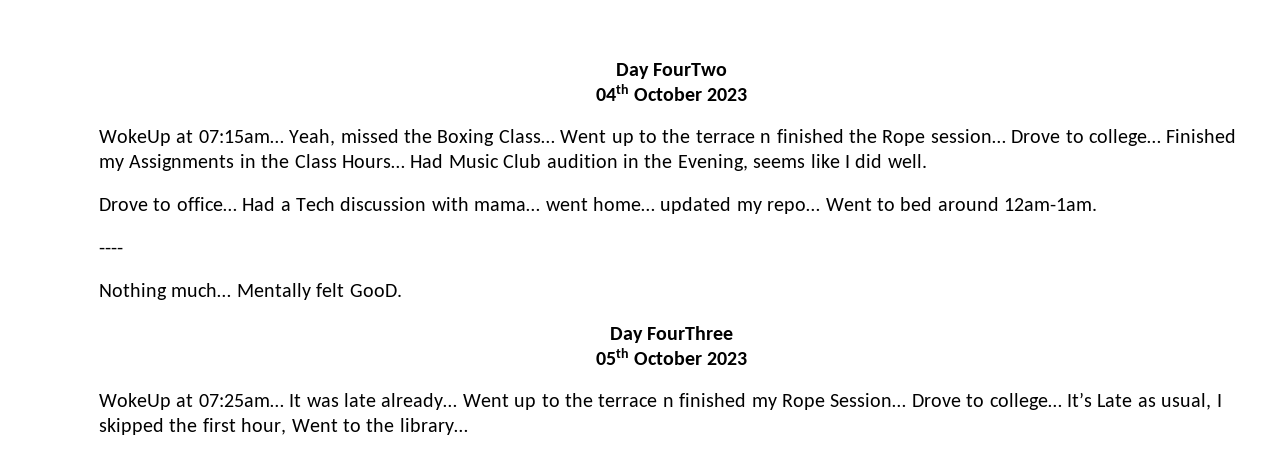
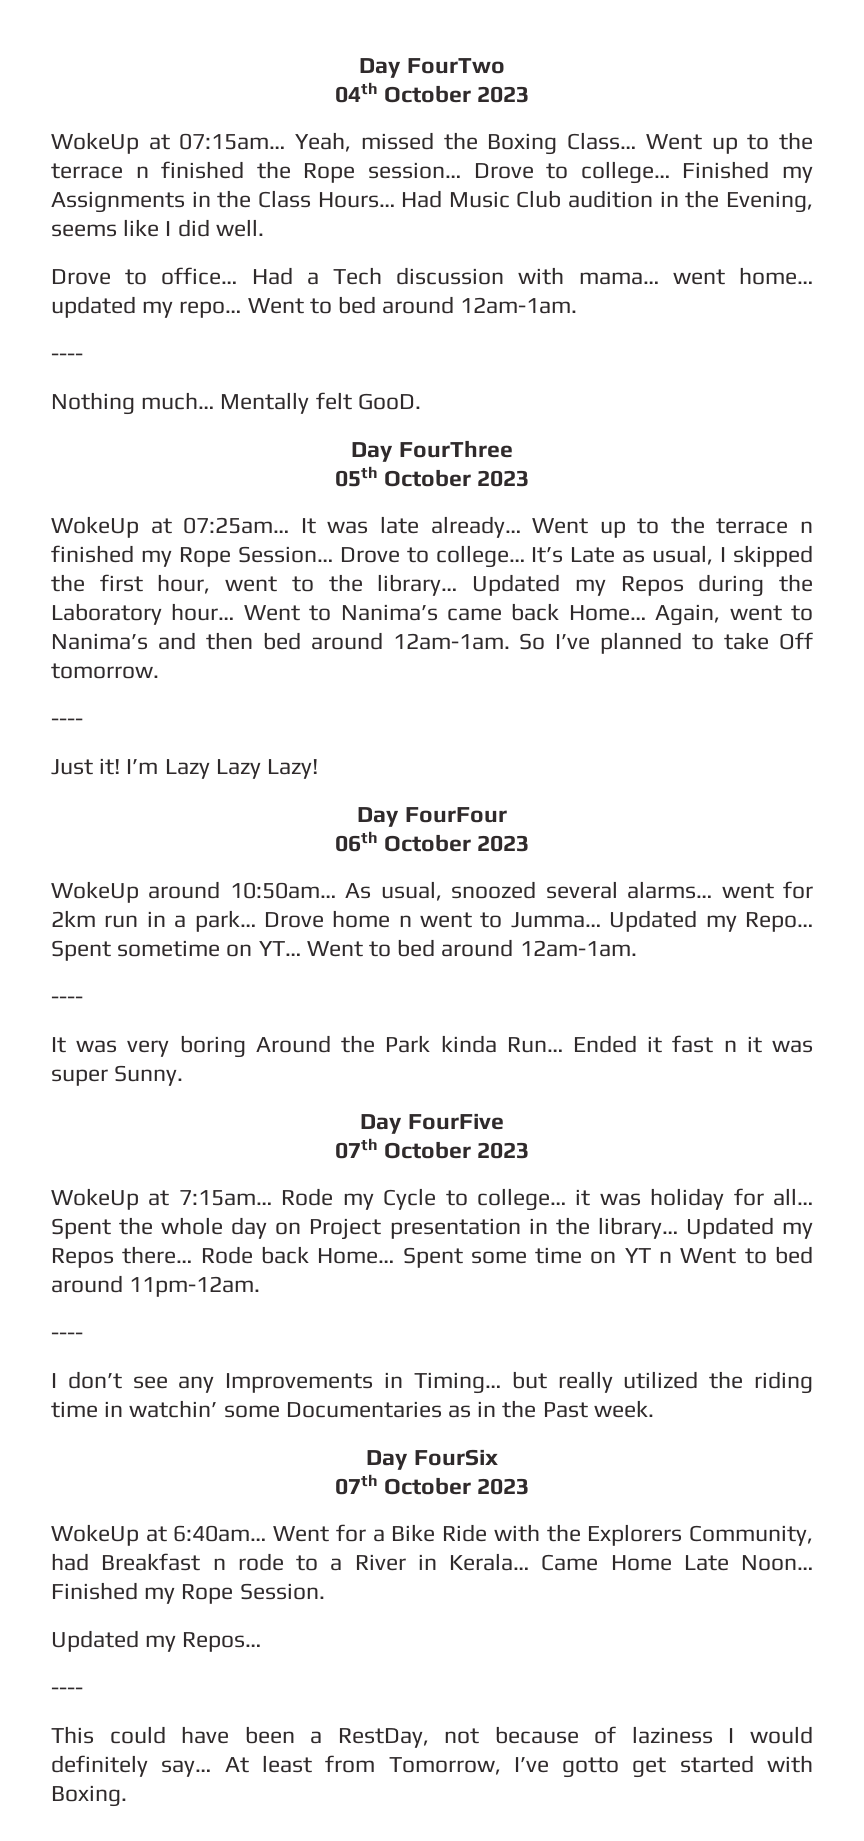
[291,419,338,432] Went -> [225,576,278,592] went
(468, 426) none -> [472,574,814,597] [51,603,813,626] [51,632,813,654] [51,663,159,679] [51,718,83,726] [51,758,319,779] [357,807,507,827] [334,831,530,852] [51,881,814,903] [51,910,813,932] [51,939,637,961] [51,996,83,1004] [51,1035,813,1058] [51,1065,184,1086] [360,1113,504,1134] [334,1138,530,1159] [51,1188,813,1211] [51,1217,813,1240] [51,1246,813,1268] [51,1275,261,1297] [51,1332,83,1340] [51,1371,813,1394] [51,1400,654,1418] [366,1449,498,1470] [334,1474,530,1495] [51,1524,814,1546] [51,1553,813,1571] [51,1582,325,1604] [51,1630,262,1652] [51,1687,83,1695] [51,1726,813,1748] [51,1755,813,1778] [51,1785,127,1807] Updated my Repos during the Laboratory hour… Went to Nanima’s came back Home… Again, went to Nanima’s and then bed around 12am-1am. So I’ve planned to take Off tomorrow. // ---- // Just it! I’m Lazy Lazy Lazy! // Day FourFour // 06th October 2023 // WokeUp around 10:50am… As usual, snoozed several alarms… went for 2km run in a park… Drove home n went to Jumma… Updated my Repo… Spent sometime on YT… Went to bed around 12am-1am. // ---- // It was very boring Around the Park kinda Run… Ended it fast n it was super Sunny. // Day FourFive // 07th October 2023 // WokeUp at 7:15am… Rode my Cycle to college… it was holiday for all… Spent the whole day on Project presentation in the library… Updated my Repos there… Rode back Home… Spent some time on YT n Went to bed around 11pm-12am. // ---- // I don’t see any Improvements in Timing… but really utilized the riding time in watchin’ some Documentaries as in the Past week. // Day FourSix // 07th October 2023 // WokeUp at 6:40am… Went for a Bike Ride with the Explorers Community, had Breakfast n rode to a River in Kerala… Came Home Late Noon… Finished my Rope Session. // Updated my Repos… // ---- // This could have been a RestDay, not because of laziness I would definitely say… At least from Tomorrow, I’ve gotto get started with Boxing.

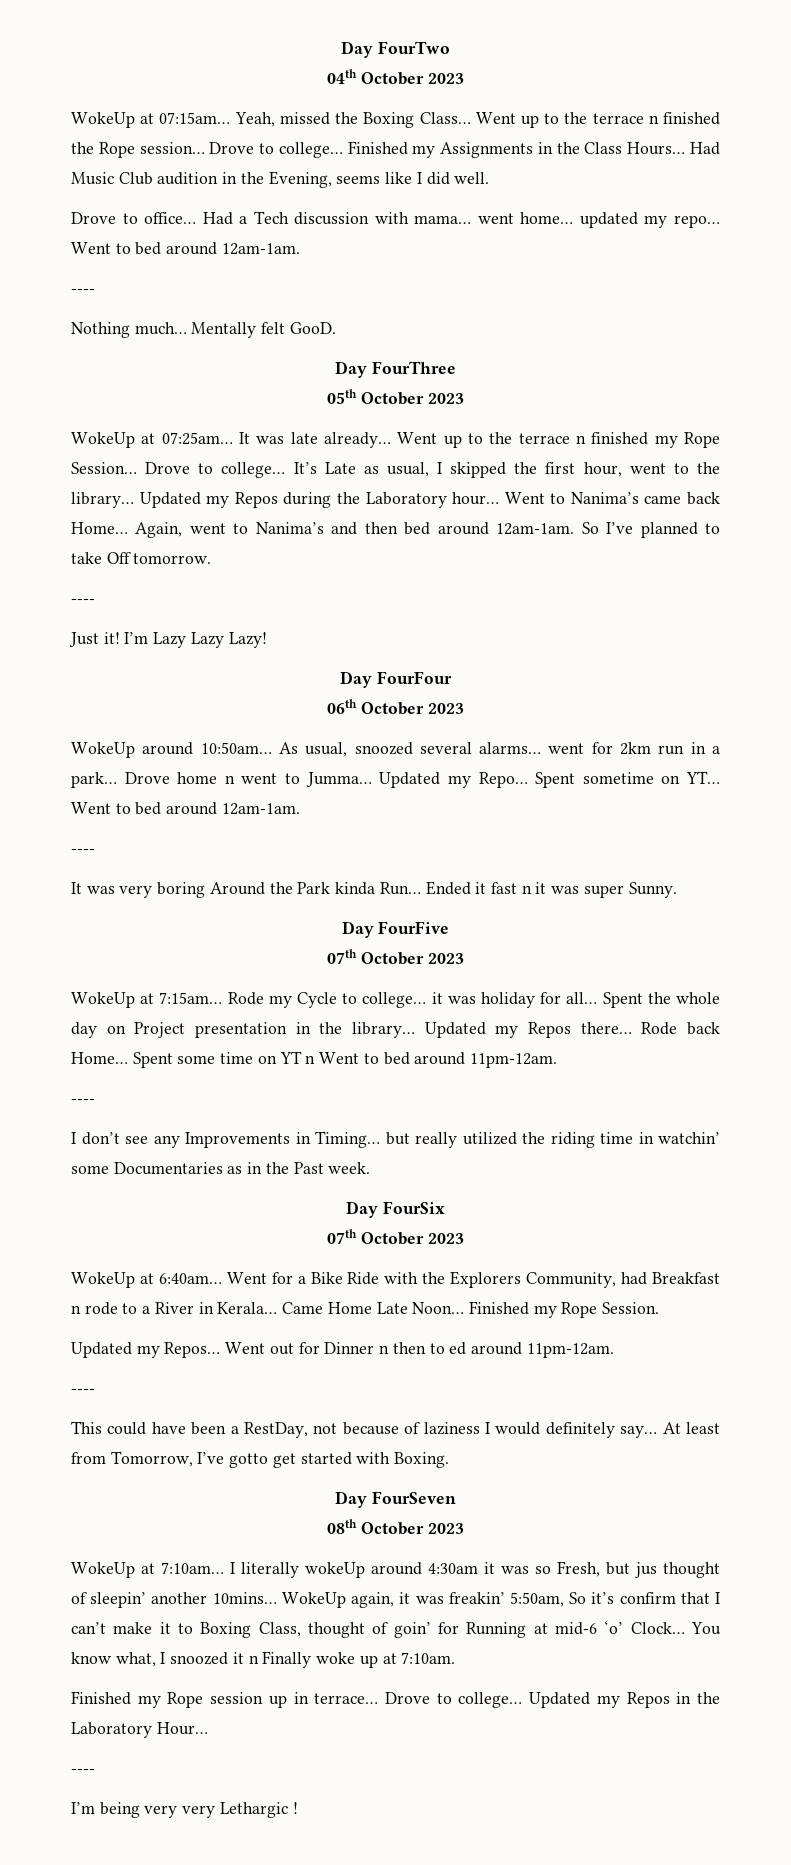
(262, 1642) none -> [225,1342,614,1358] Went out for Dinner n then to ed around 11pm-12am.
(127, 1796) none -> [335,1491,456,1508] [327,1519,464,1535] [71,1561,720,1578] [71,1592,720,1608] [71,1620,721,1638] [71,1651,456,1668] [71,1691,720,1708] [71,1722,208,1738] [71,1769,95,1774] [71,1802,298,1818] // Day FourSeven // 08th October 2023 // WokeUp at 7:10am… I literally wokeUp around 4:30am it was so Fresh, but jus thought of sleepin’ another 10mins… WokeUp again, it was freakin’ 5:50am, So it’s confirm that I can’t make it to Boxing Class, thought of goin’ for Running at mid-6 ‘o’ Clock… You know what, I snoozed it n Finally woke up at 7:10am. // Finished my Rope session up in terrace… Drove to college… Updated my Repos in the Laboratory Hour… // ---- // I’m being very very Lethargic !

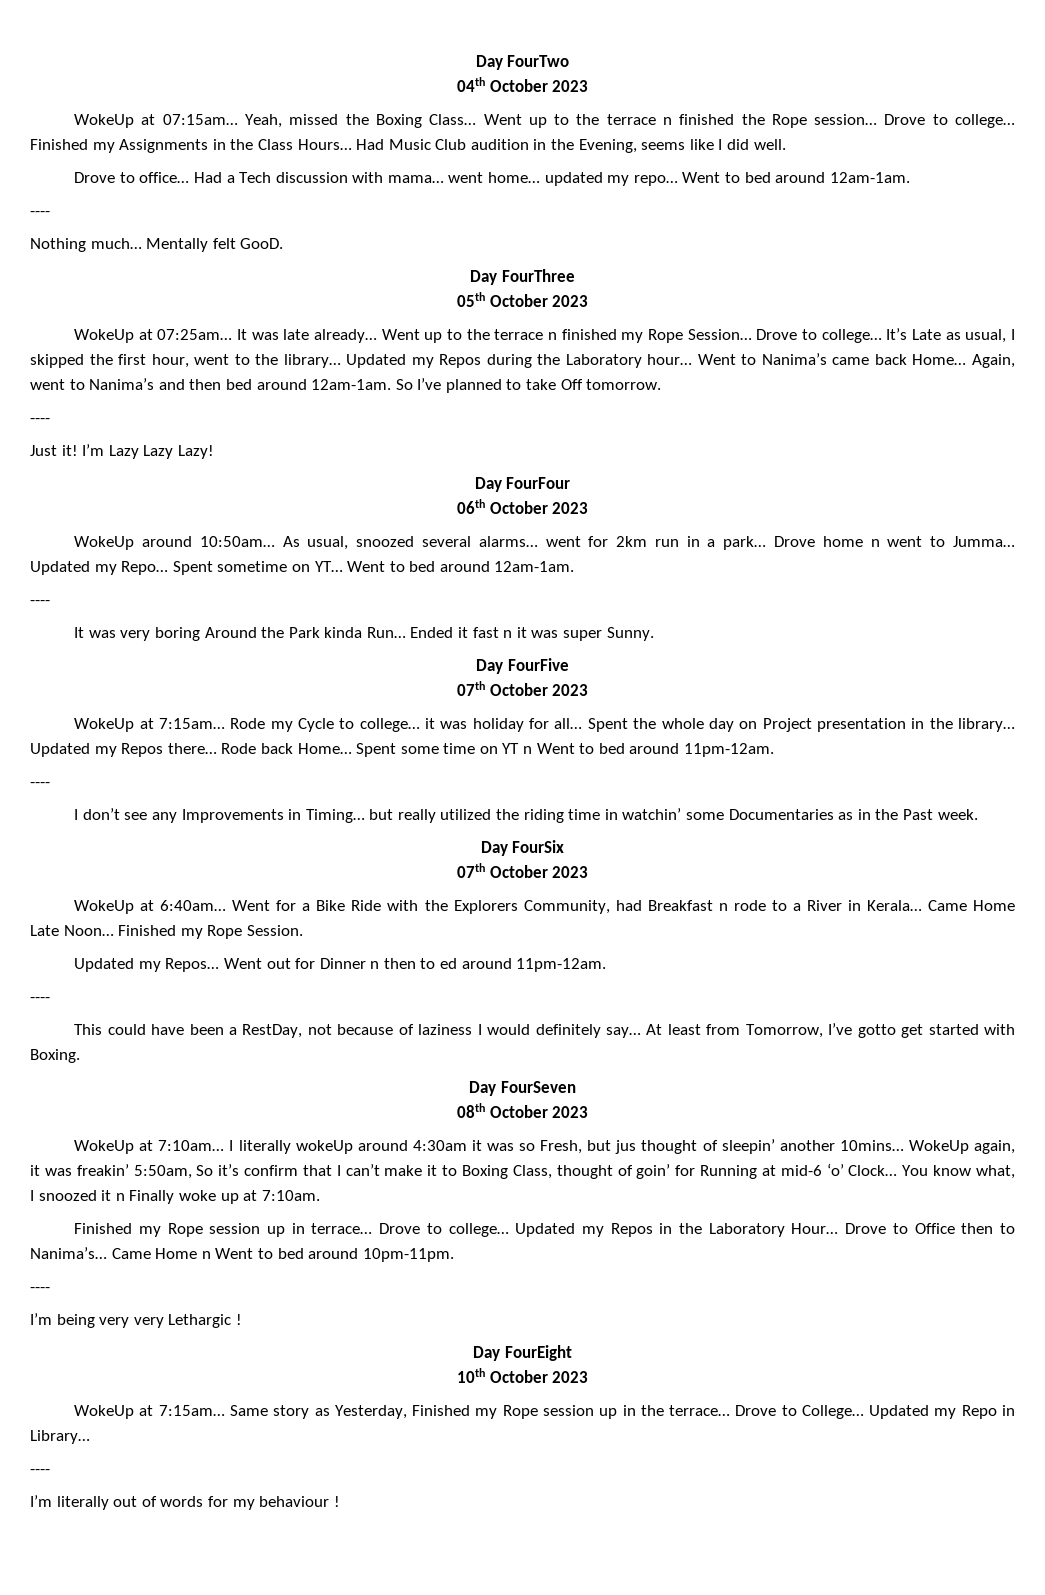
(208, 1728) none -> [845,1223,1015,1234] [30,1247,454,1262] Drove to Office then to Nanima’s… Came Home n Went to bed around 10pm-11pm.
(298, 1808) none -> [473,1345,572,1361] [456,1368,589,1383] [74,1405,1015,1419] [30,1430,90,1444] [30,1469,50,1474] [30,1495,340,1510] // Day FourEight // 10th October 2023 // WokeUp at 7:15am… Same story as Yesterday, Finished my Rope session up in the terrace… Drove to College… Updated my Repo in Library… // ---- // I’m literally out of words for my behaviour !

